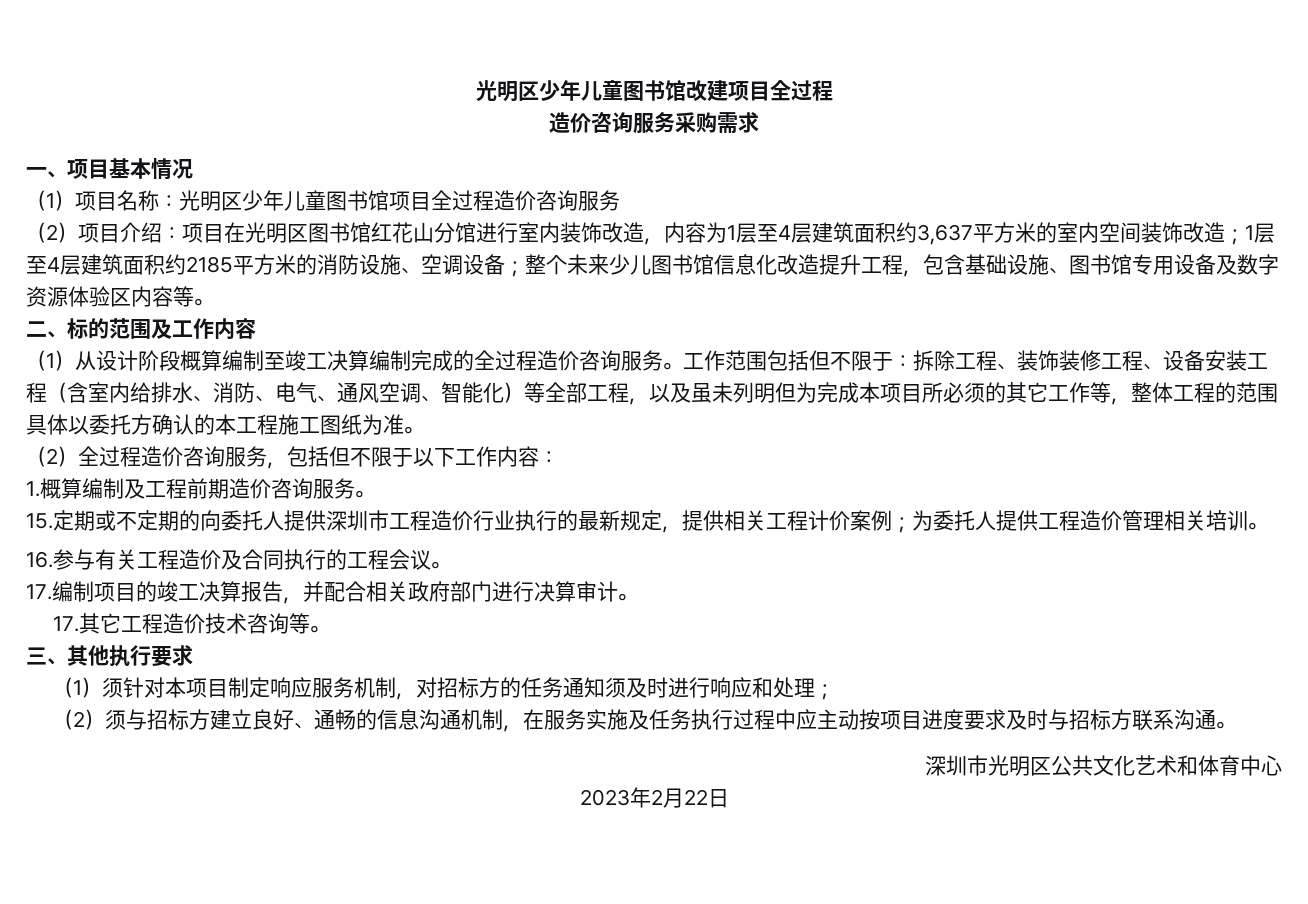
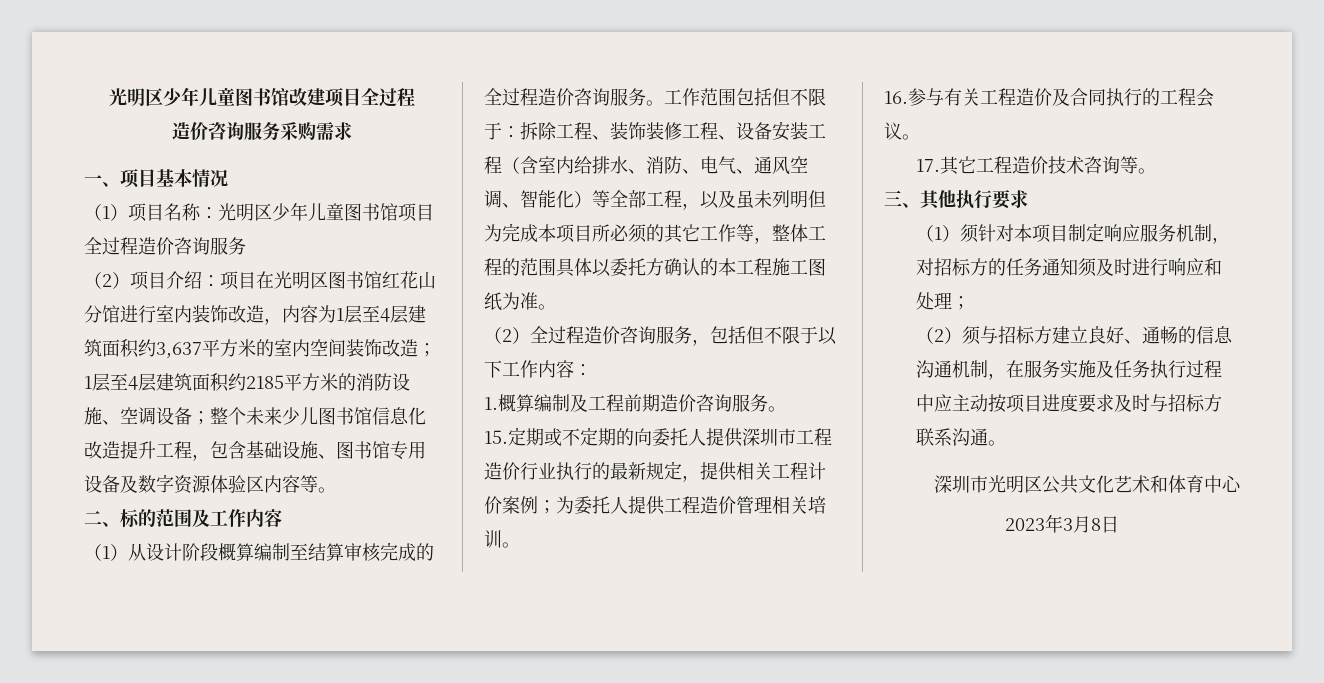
[285,350,411,371] 竣工决算编制 -> [308,543,381,562] 结算审核
[26,581,638,604] // 17.编制项目的竣工决算报告，并配合相关政府部门进行决算审计。 -> (920, 137) none
[650,788,708,808] 2月22 -> [1063,516,1101,533] 3月8

